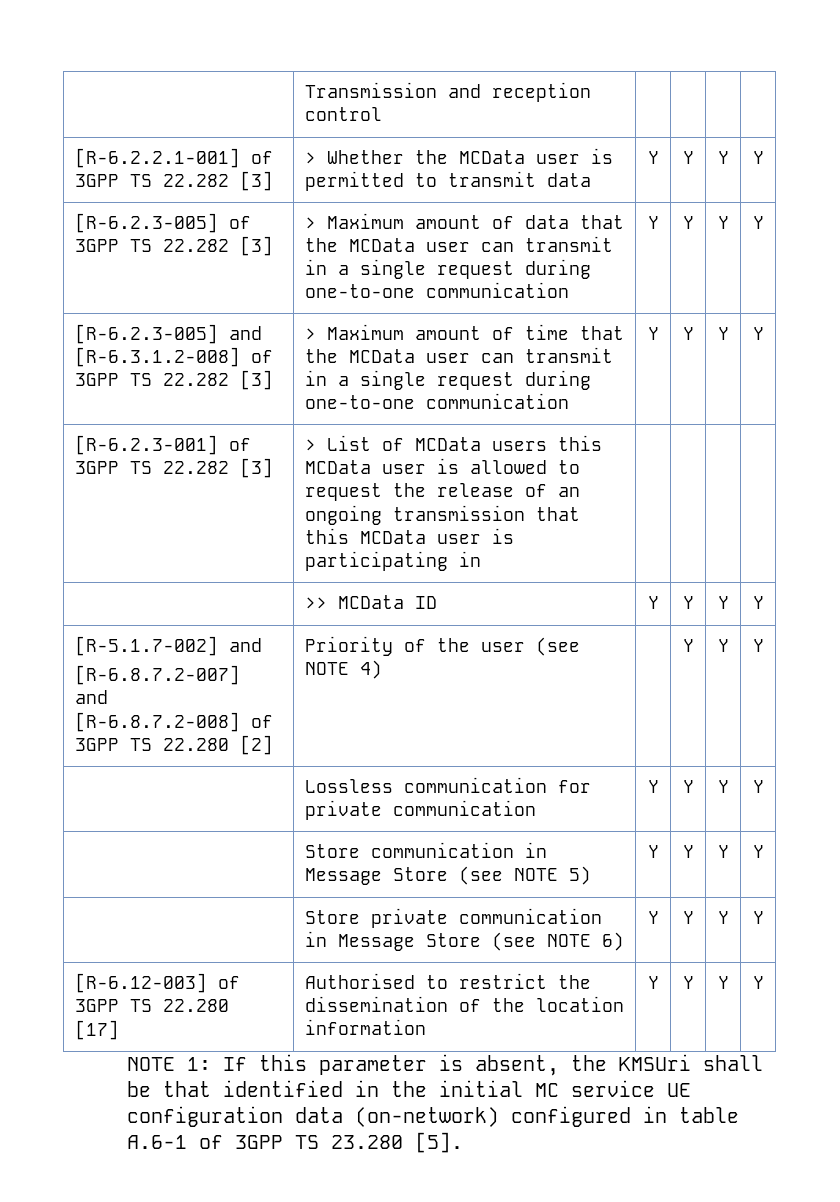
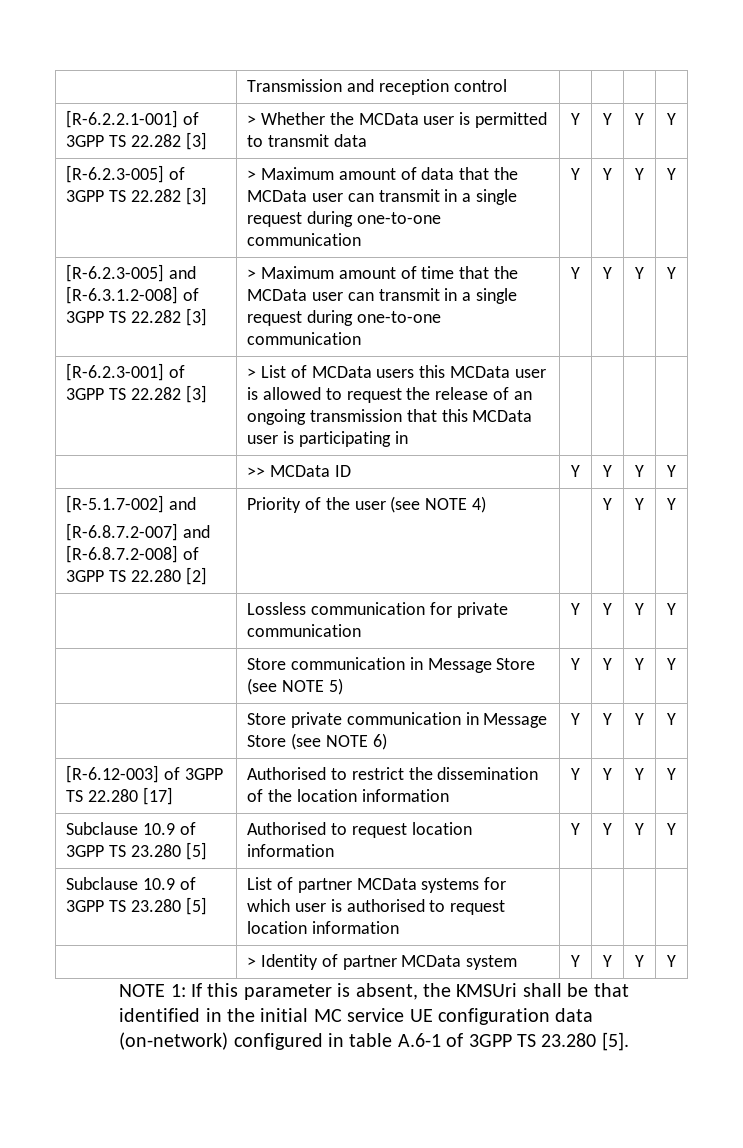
(764, 982) none -> [65,822,196,835] [65,842,207,860] [246,822,472,838] [246,844,334,857] [571,823,580,835] [603,823,612,835] [635,823,644,835] [667,823,676,835] [65,877,196,890] [65,897,207,915] [246,877,507,893] [246,899,506,915] [246,921,399,934] [246,954,518,970] [571,955,580,967] [603,955,612,967] [635,955,644,967] [667,955,676,967] // Subclause 10.9 of 3GPP TS 23.280 [5] | Authorised to request location information | Y | Y | Y | Y // Subclause 10.9 of 3GPP TS 23.280 [5] | List of partner MCData systems for which user is authorised to request location information | | | | // | > Identity of partner MCData system | Y | Y | Y | Y

